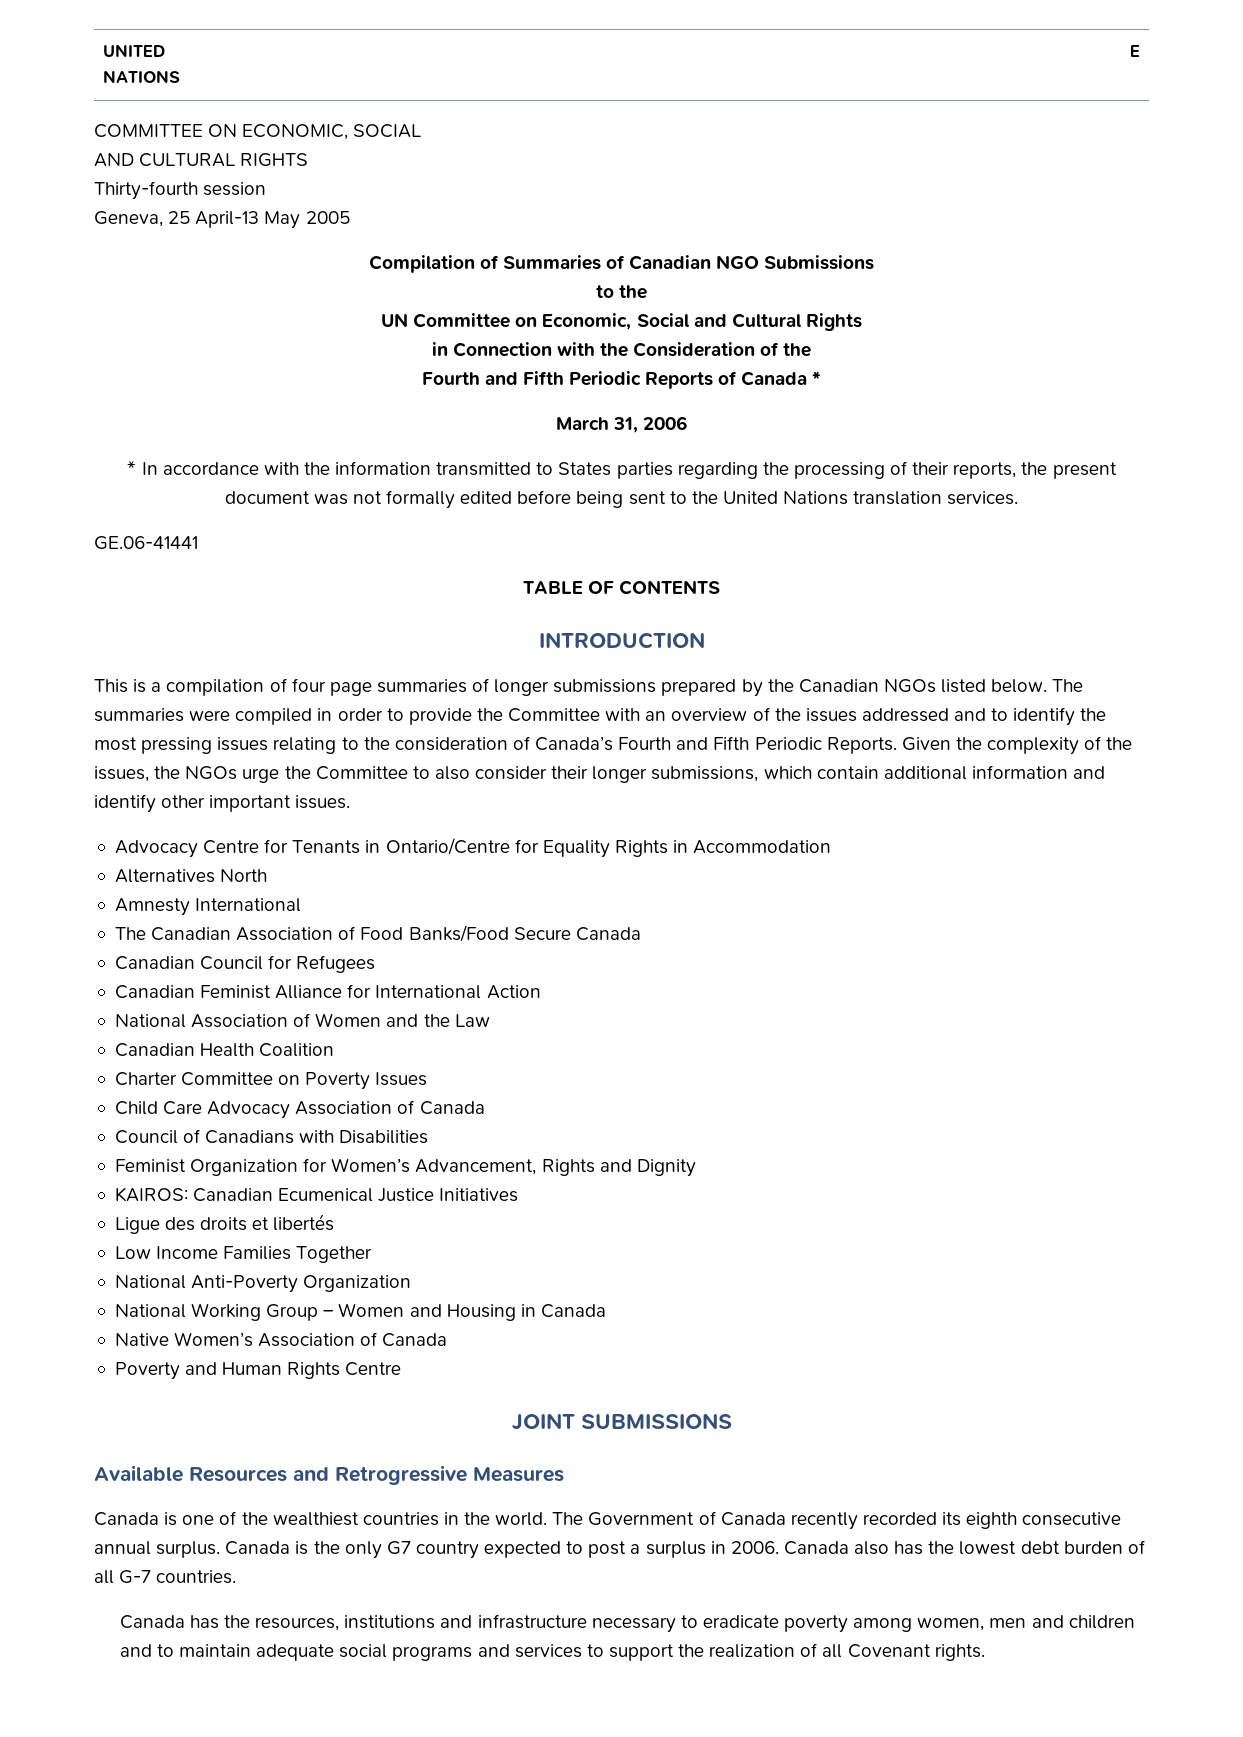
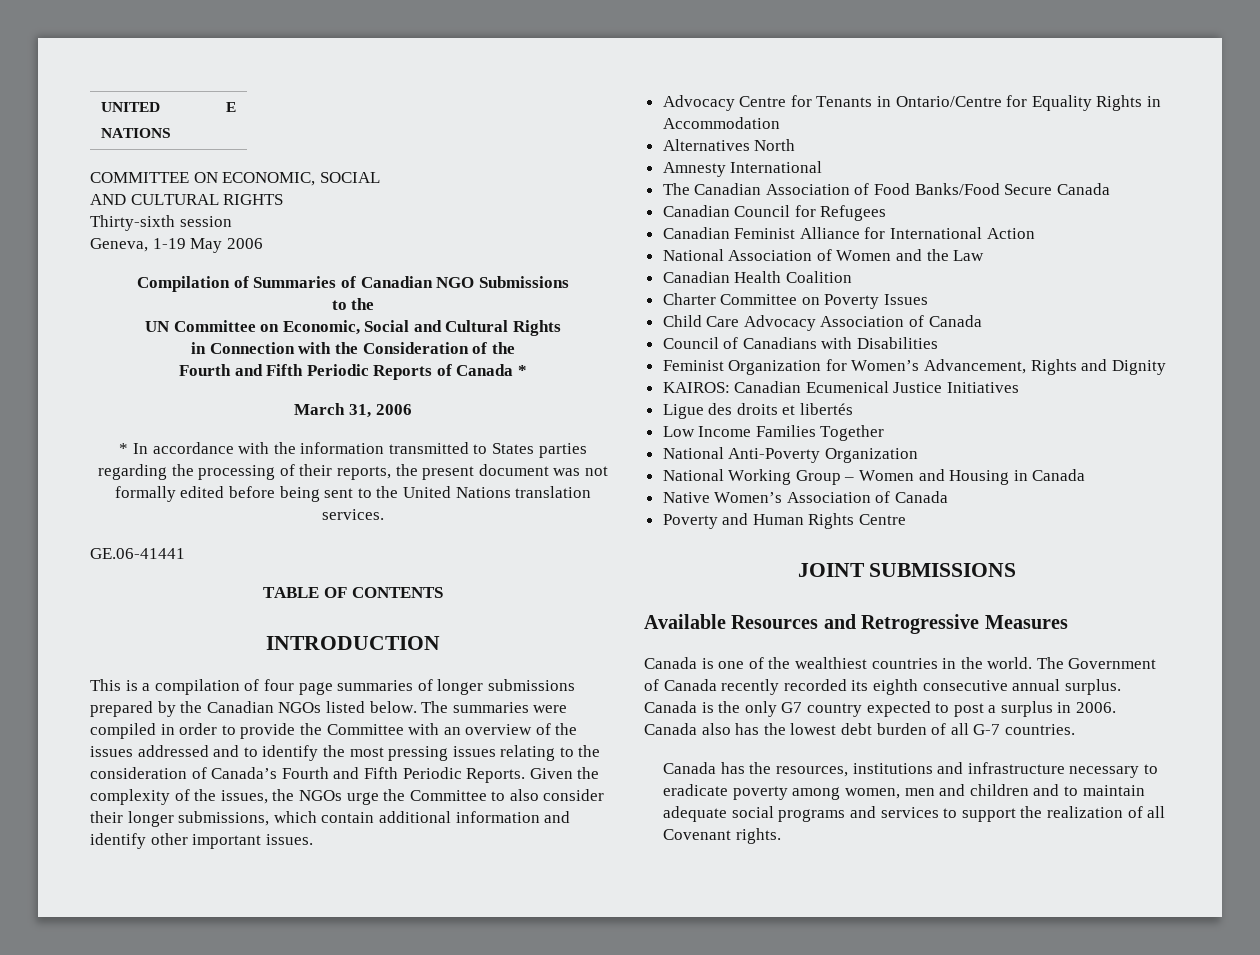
[94,181,198,200] Thirty-fourth -> [90,215,175,231] Thirty-sixth
[168,211,350,229] 25 April-13 May 2005 -> [152,238,263,253] 1-19 May 2006

